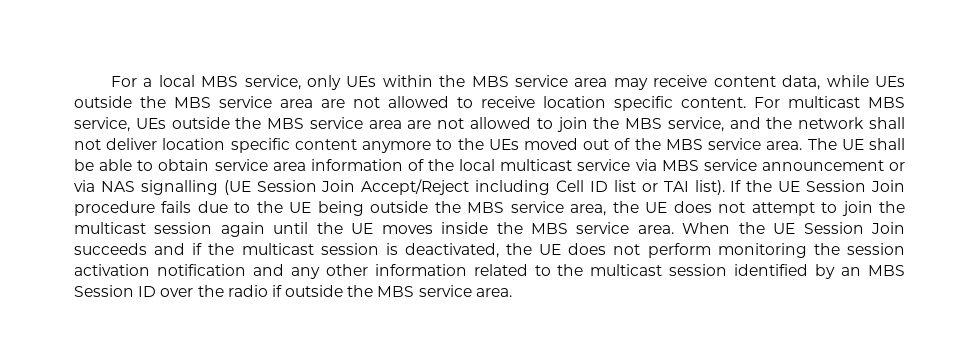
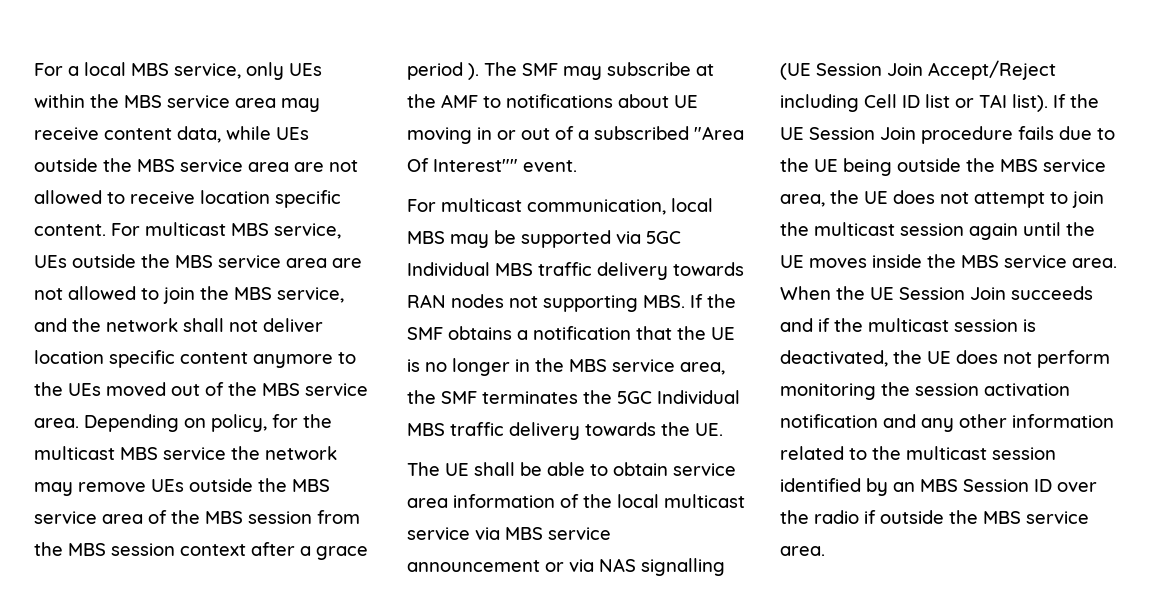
(803, 145) none -> [84,414,332,432] [34,446,337,460] [34,478,330,496] [34,510,360,524] [34,542,368,560] [407,62,714,80] [407,94,698,108] [407,126,744,144] [407,158,577,172] [407,198,713,215] [407,230,681,248] [407,262,744,280] [407,294,736,312] [407,326,735,340] [407,358,725,376] [407,390,740,404] [407,422,723,440] Depending on policy, for the multicast MBS service the network may remove UEs outside the MBS service area of the MBS session from the MBS session context after a grace period ). The SMF may subscribe at the AMF to notifications about UE moving in or out of a subscribed "Area Of Interest"" event. // For multicast communication, local MBS may be supported via 5GC Individual MBS traffic delivery towards RAN nodes not supporting MBS. If the SMF obtains a notification that the UE is no longer in the MBS service area, the SMF terminates the 5GC Individual MBS traffic delivery towards the UE. //

